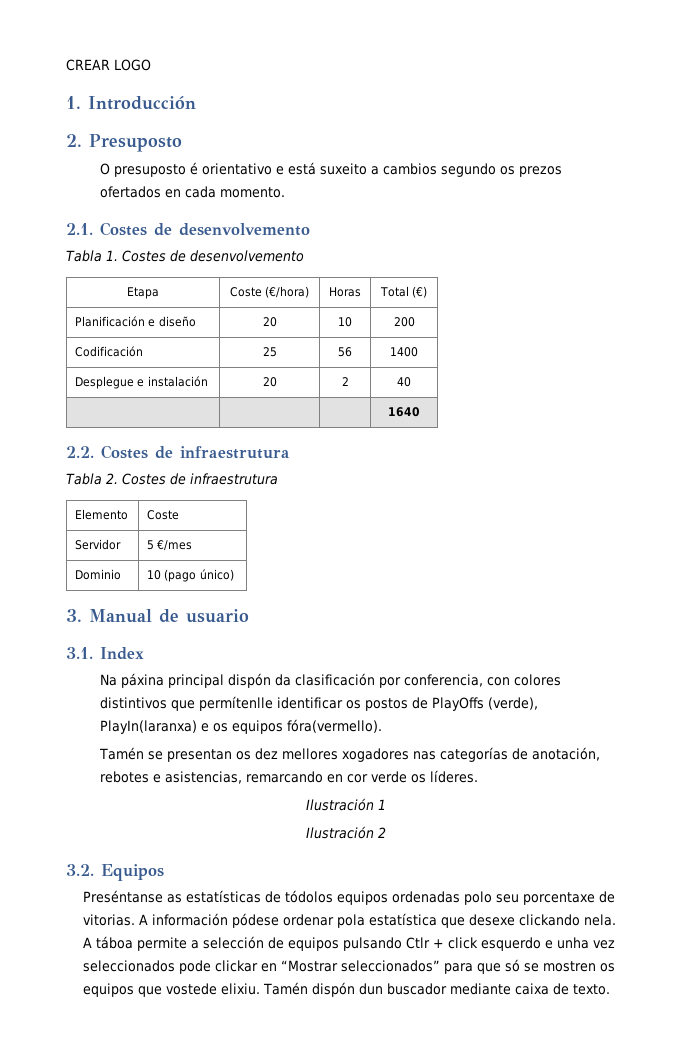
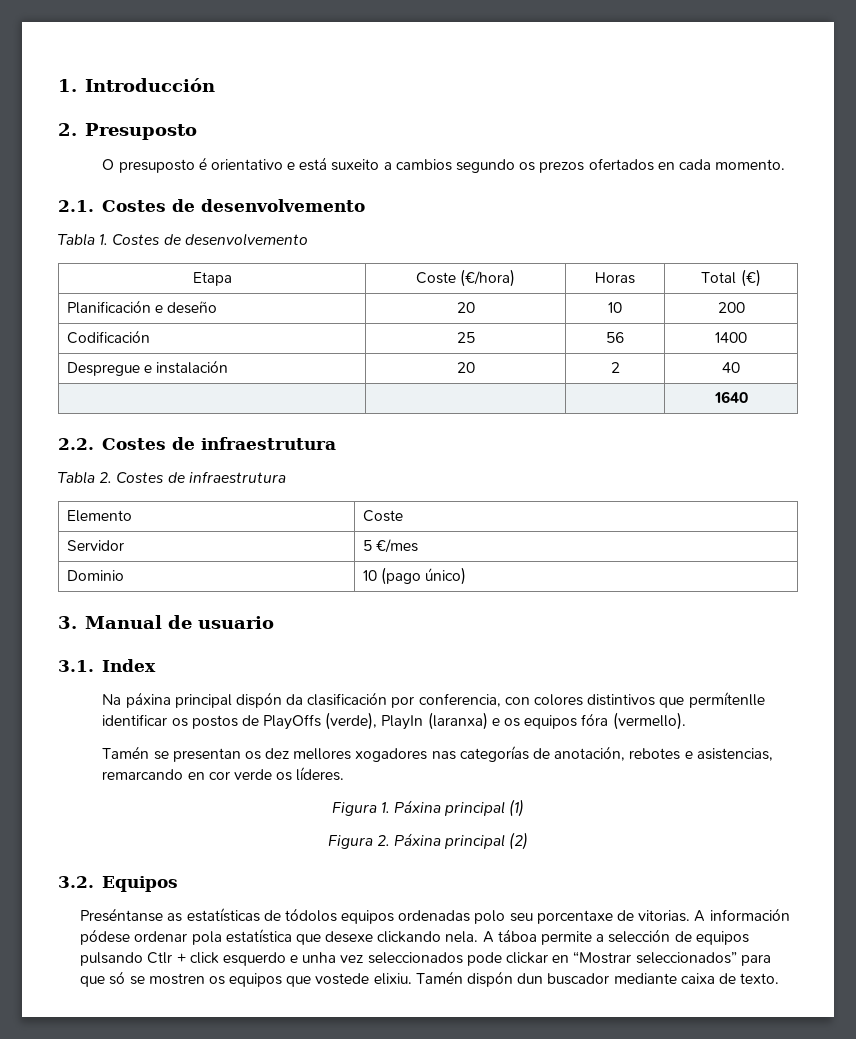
[66,59,151,71] CREAR LOGO // -> (58, 85) none
[158,316,196,327] diseño -> [167,301,218,314] deseño
[75,376,135,389] Desplegue -> [66,362,140,376] Despregue
[100,720,198,734] PlayIn(laranxa) -> [381,712,488,730] PlayIn (laranxa)
[287,719,383,733] fóra(vermello). -> [581,712,686,730] fóra (vermello).
[306,798,386,811] [306,826,386,839] Ilustración 1 // Ilustración 2 -> [331,799,525,817] [327,832,529,850] Figura 1. Páxina principal (1) // Figura 2. Páxina principal (2)

